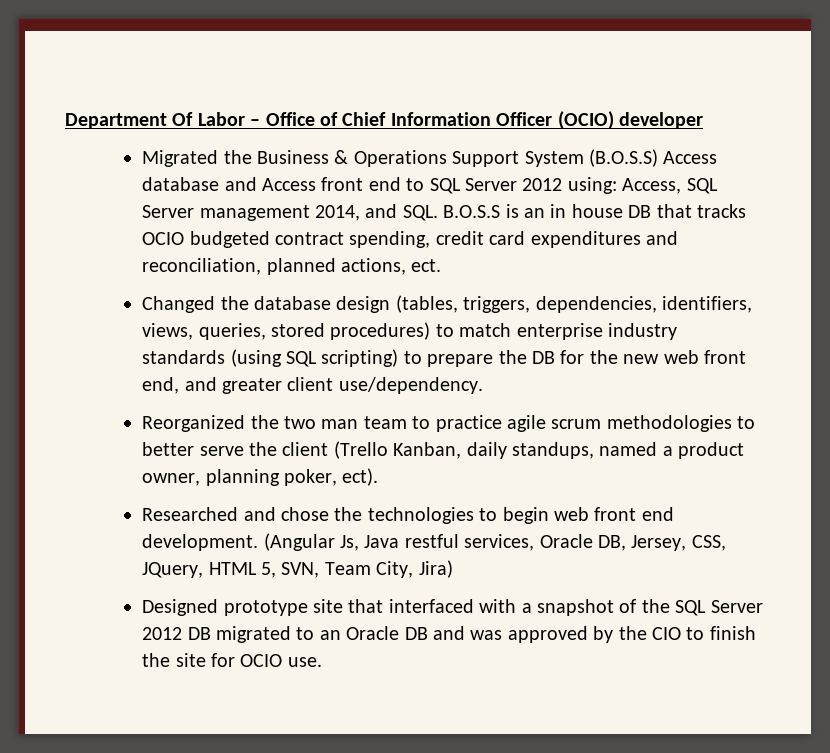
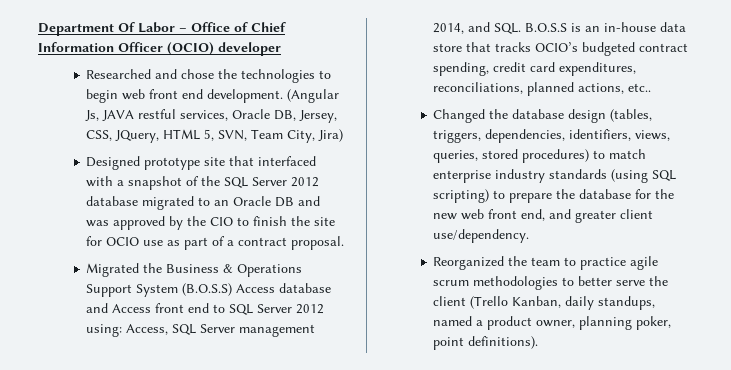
(703, 120) none -> [86,69,332,83] [86,89,340,103] [85,109,338,123] [86,129,344,143] [86,156,317,170] [86,176,320,190] [86,196,321,210] [86,216,336,230] [86,236,345,250] // Researched and chose the technologies to begin web front end development. (Angular Js, JAVA restful services, Oracle DB, Jersey, CSS, JQuery, HTML 5, SVN, Team City, Jira) // Designed prototype site that interfaced with a snapshot of the SQL Server 2012 database migrated to an Oracle DB and was approved by the CIO to finish the site for OCIO use as part of a contract proposal.
[550,204,652,218] in house DB -> [604,22,687,32] [433,43,463,52] in-house data store
[142,232,185,245] OCIO -> [535,42,579,52] OCIO’s
[530,231,678,248] [142,258,262,275] expenditures and reconciliation, -> [559,62,637,76] [433,82,524,94] expenditures, reconciliations,
[411,259,442,272] ect. -> [628,83,652,92] etc..
[531,351,555,364] DB -> [579,189,632,199] database
[283,416,359,429] two man -> (528, 261) none
[342,468,379,486] [142,507,674,524] [142,533,726,551] [142,560,453,578] [142,599,763,616] [142,626,756,643] [142,653,322,667] ect). // Researched and chose the technologies to begin web front end development. (Angular Js, Java restful services, Oracle DB, Jersey, CSS, JQuery, HTML 5, SVN, Team City, Jira) // Designed prototype site that interfaced with a snapshot of the SQL Server 2012 DB migrated to an Oracle DB and was approved by the CIO to finish the site for OCIO use. -> [433,336,539,350] point definitions).

